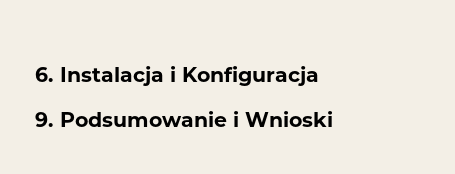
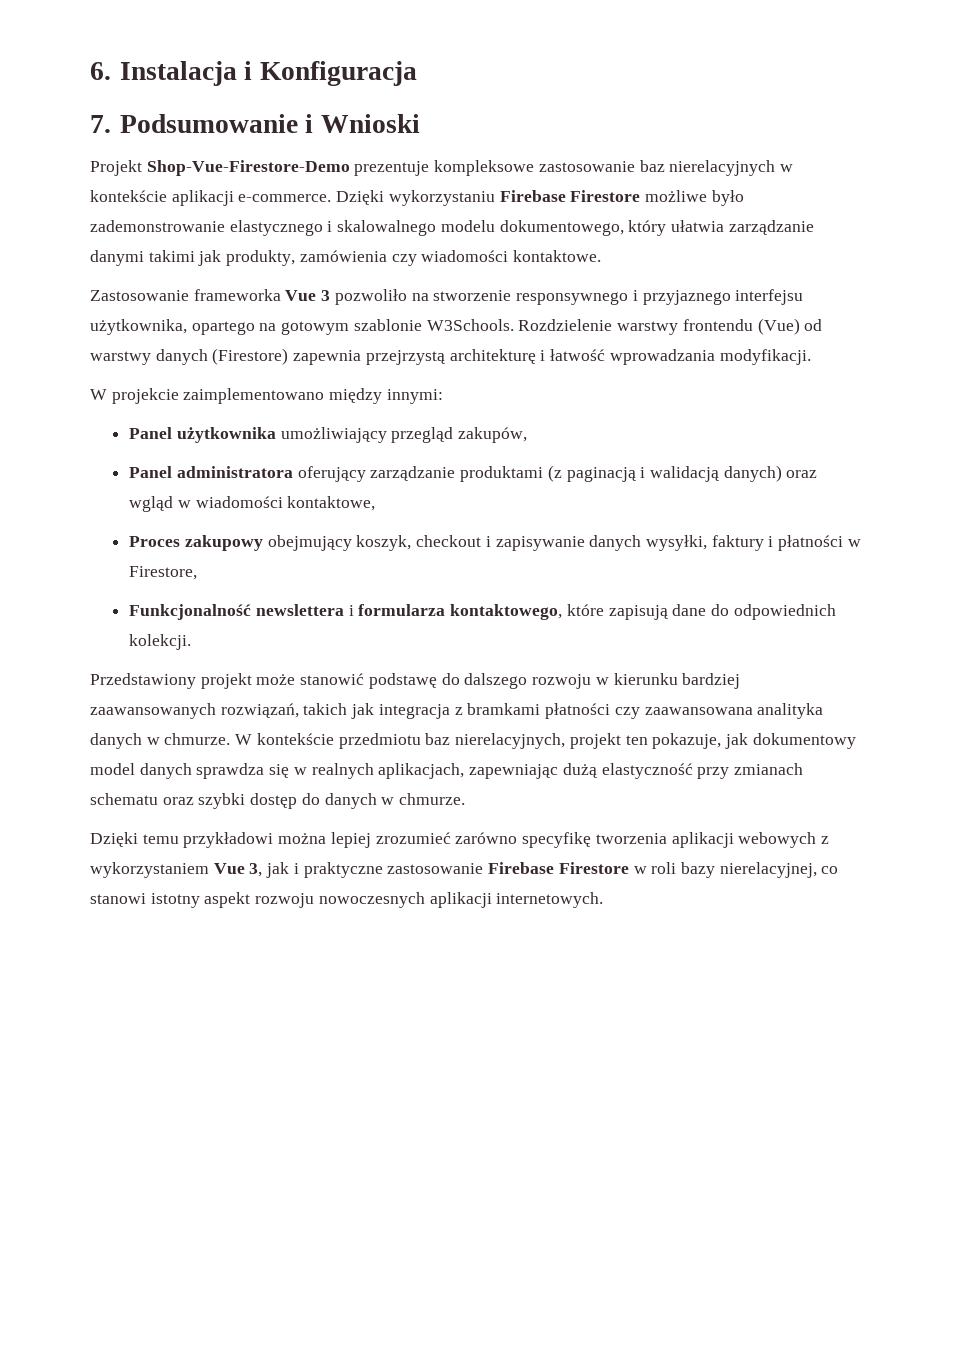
[35,112,53,127] 9. -> [90,115,111,133] 7.
(334, 119) none -> [90,160,794,176] [90,190,744,206] [90,220,814,236] [90,250,602,266] [90,289,804,305] [90,318,823,335] [90,348,811,365] [90,388,443,404] [129,427,528,443] [129,465,818,482] [129,496,376,512] [129,535,861,551] [129,566,198,580] [129,604,836,620] [129,634,192,650] [90,673,741,689] [90,703,824,719] [90,733,856,749] [90,763,803,779] [90,793,466,809] [90,832,829,848] [90,862,839,878] [90,892,604,908] // Projekt Shop-Vue-Firestore-Demo prezentuje kompleksowe zastosowanie baz nierelacyjnych w kontekście aplikacji e-commerce. Dzięki wykorzystaniu Firebase Firestore możliwe było zademonstrowanie elastycznego i skalowalnego modelu dokumentowego, który ułatwia zarządzanie danymi takimi jak produkty, zamówienia czy wiadomości kontaktowe. // Zastosowanie frameworka Vue 3 pozwoliło na stworzenie responsywnego i przyjaznego interfejsu użytkownika, opartego na gotowym szablonie W3Schools. Rozdzielenie warstwy frontendu (Vue) od warstwy danych (Firestore) zapewnia przejrzystą architekturę i łatwość wprowadzania modyfikacji. // W projekcie zaimplementowano między innymi: // Panel użytkownika umożliwiający przegląd zakupów, // Panel administratora oferujący zarządzanie produktami (z paginacją i walidacją danych) oraz wgląd w wiadomości kontaktowe, // Proces zakupowy obejmujący koszyk, checkout i zapisywanie danych wysyłki, faktury i płatności w Firestore, // Funkcjonalność newslettera i formularza kontaktowego, które zapisują dane do odpowiednich kolekcji. // Przedstawiony projekt może stanowić podstawę do dalszego rozwoju w kierunku bardziej zaawansowanych rozwiązań, takich jak integracja z bramkami płatności czy zaawansowana analityka danych w chmurze. W kontekście przedmiotu baz nierelacyjnych, projekt ten pokazuje, jak dokumentowy model danych sprawdza się w realnych aplikacjach, zapewniając dużą elastyczność przy zmianach schematu oraz szybki dostęp do danych w chmurze. // Dzięki temu przykładowi można lepiej zrozumieć zarówno specyfikę tworzenia aplikacji webowych z wykorzystaniem Vue 3, jak i praktyczne zastosowanie Firebase Firestore w roli bazy nierelacyjnej, co stanowi istotny aspekt rozwoju nowoczesnych aplikacji internetowych.

